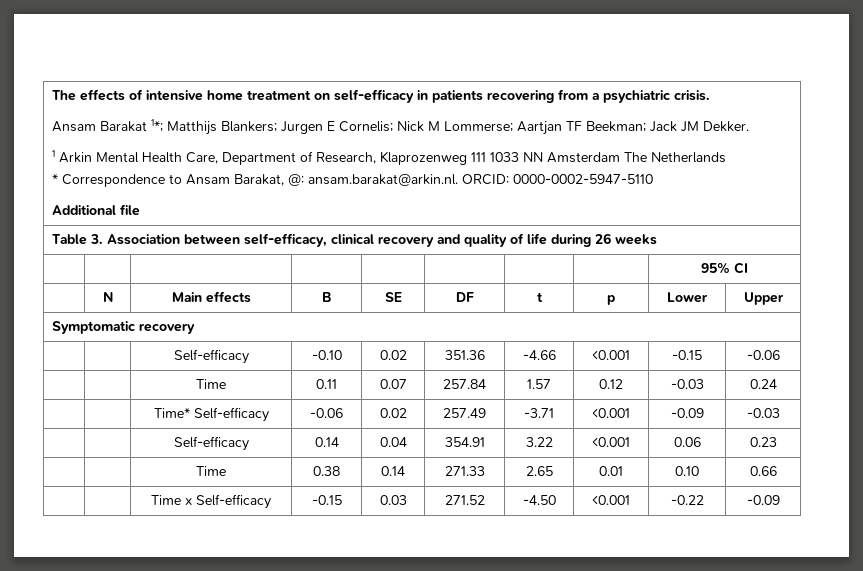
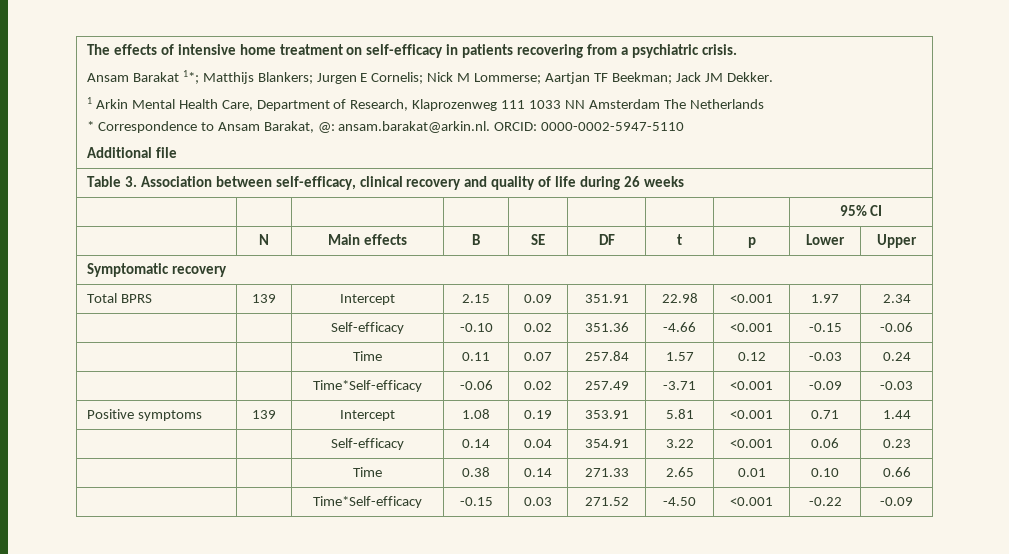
(195, 328) none -> [86,293,152,303] [252,294,276,303] [340,294,395,305] [462,294,490,303] [524,294,552,303] [584,294,629,303] [661,293,698,303] [730,294,773,303] [811,294,839,303] [882,294,911,303] // Total BPRS | 139 | Intercept | 2.15 | 0.09 | 351.91 | 22.98 | <0.001 | 1.97 | 2.34
[153,407,269,422] Time* Self-efficacy -> [313,380,422,392] Time*Self-efficacy
(780, 413) none -> [86,409,202,421] [252,410,276,419] [340,410,395,421] [462,409,490,419] [524,410,552,419] [584,410,629,419] [665,409,694,419] [730,410,773,419] [811,410,839,419] [882,410,911,419] // Positive symptoms | 139 | Intercept | 1.08 | 0.19 | 353.91 | 5.81 | <0.001 | 0.71 | 1.44
[151,494,271,509] Time x Self-efficacy -> [313,496,422,508] Time*Self-efficacy

